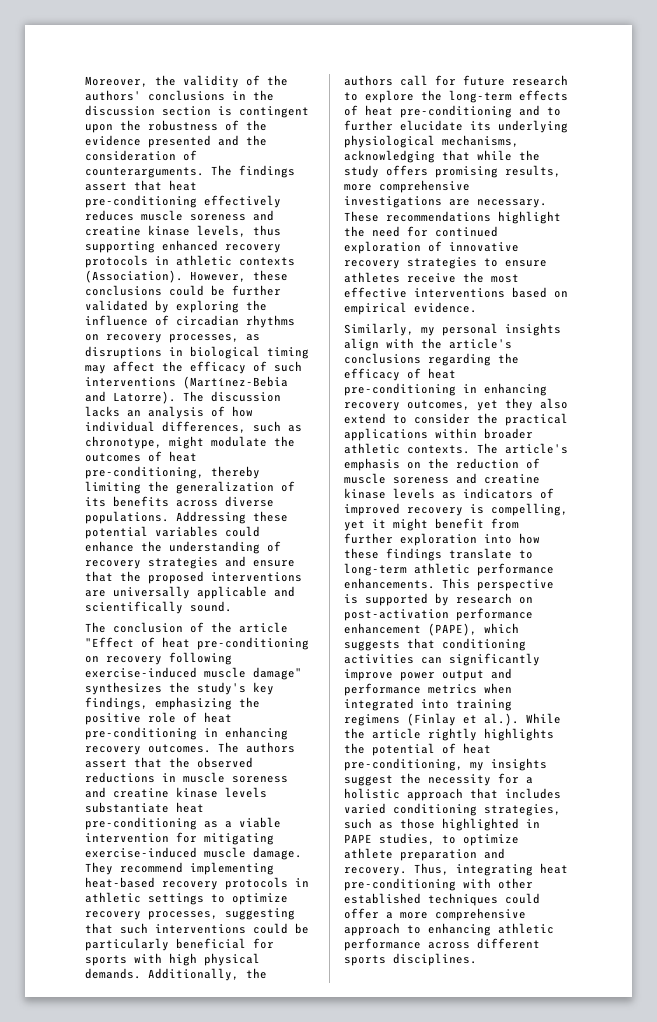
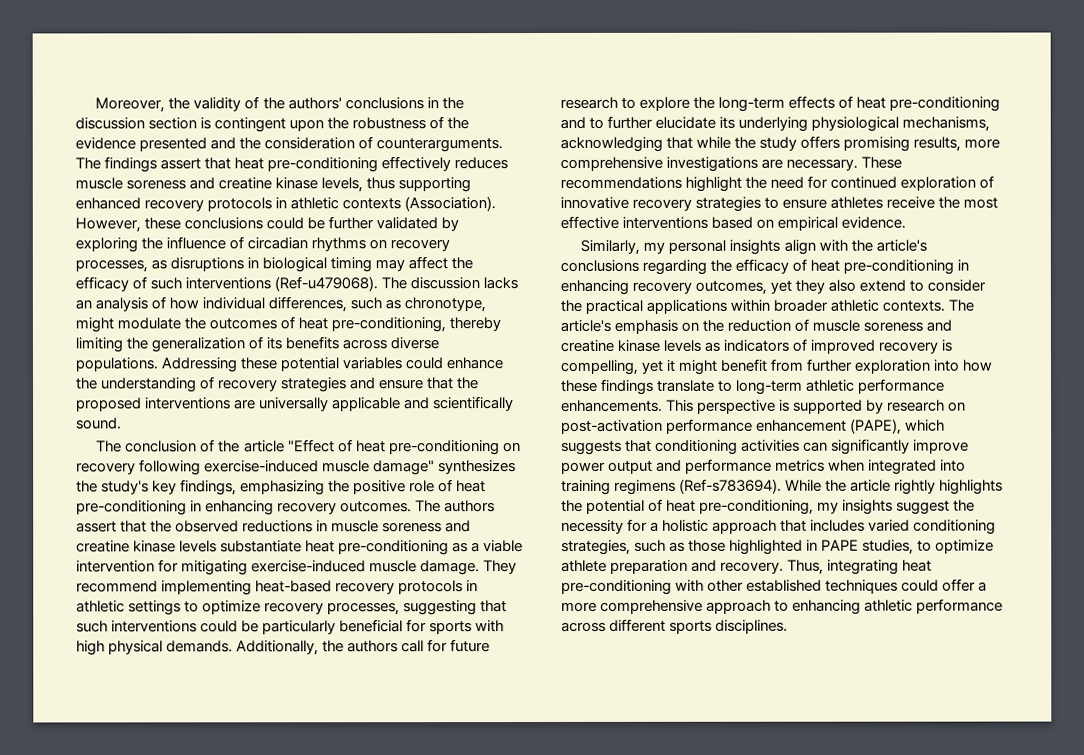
[183,376,288,389] [85,391,176,404] (Martínez-Bebia and Latorre). -> [274,276,379,292] (Ref-u479068).
[407,713,519,726] (Finlay et al.). -> [679,478,783,494] (Ref-s783694).

